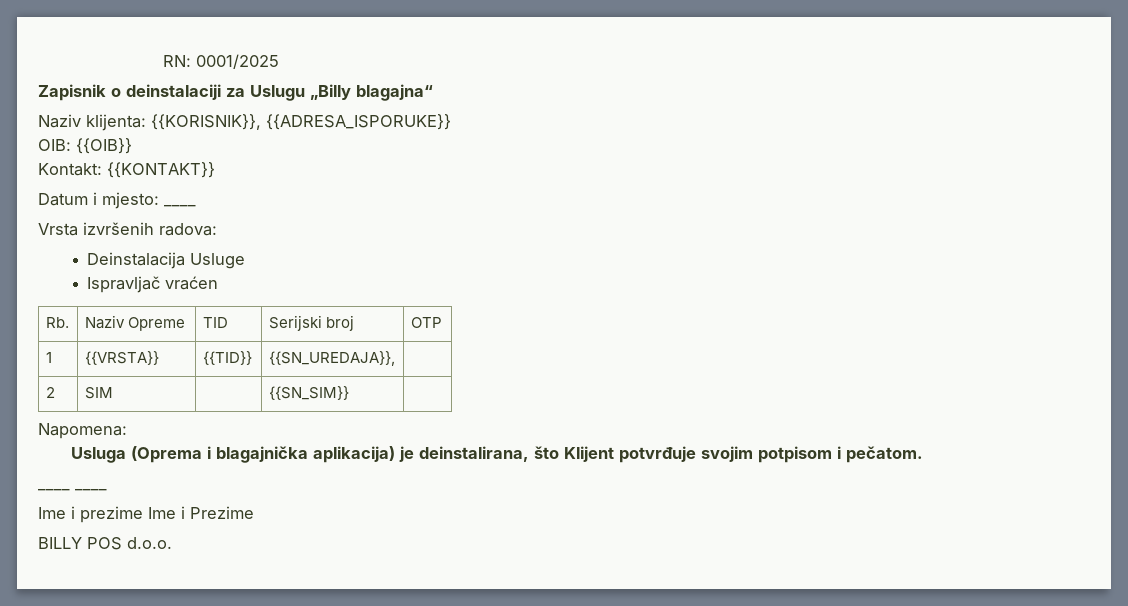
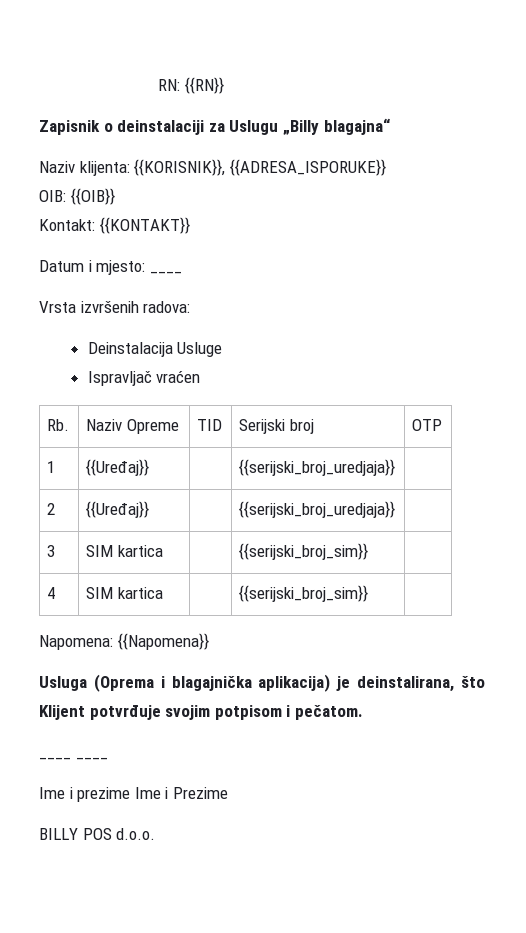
[196,54,280,69] 0001/2025 -> [184,77,224,94] {{RN}}
[84,351,159,365] [202,351,252,365] [268,351,395,366] [45,387,55,398] [84,387,113,399] [268,386,349,400] {{VRSTA}} | {{TID}} | {{SN_UREDAJA}}, | // 2 | SIM | | {{SN_SIM}} -> [86,459,150,476] [239,459,396,476] [47,503,56,515] [86,501,150,518] [239,501,396,518] [47,545,56,557] [86,545,163,557] [239,543,369,560] [47,587,56,599] [86,587,163,599] [239,585,369,602] {{Uređaj}} | | {{serijski_broj_uredjaja}} | // 2 | {{Uređaj}} | | {{serijski_broj_uredjaja}} | // 3 | SIM kartica | | {{serijski_broj_sim}} | // 4 | SIM kartica | | {{serijski_broj_sim}}
(127, 431) none -> [117,633,209,650] {{Napomena}}

